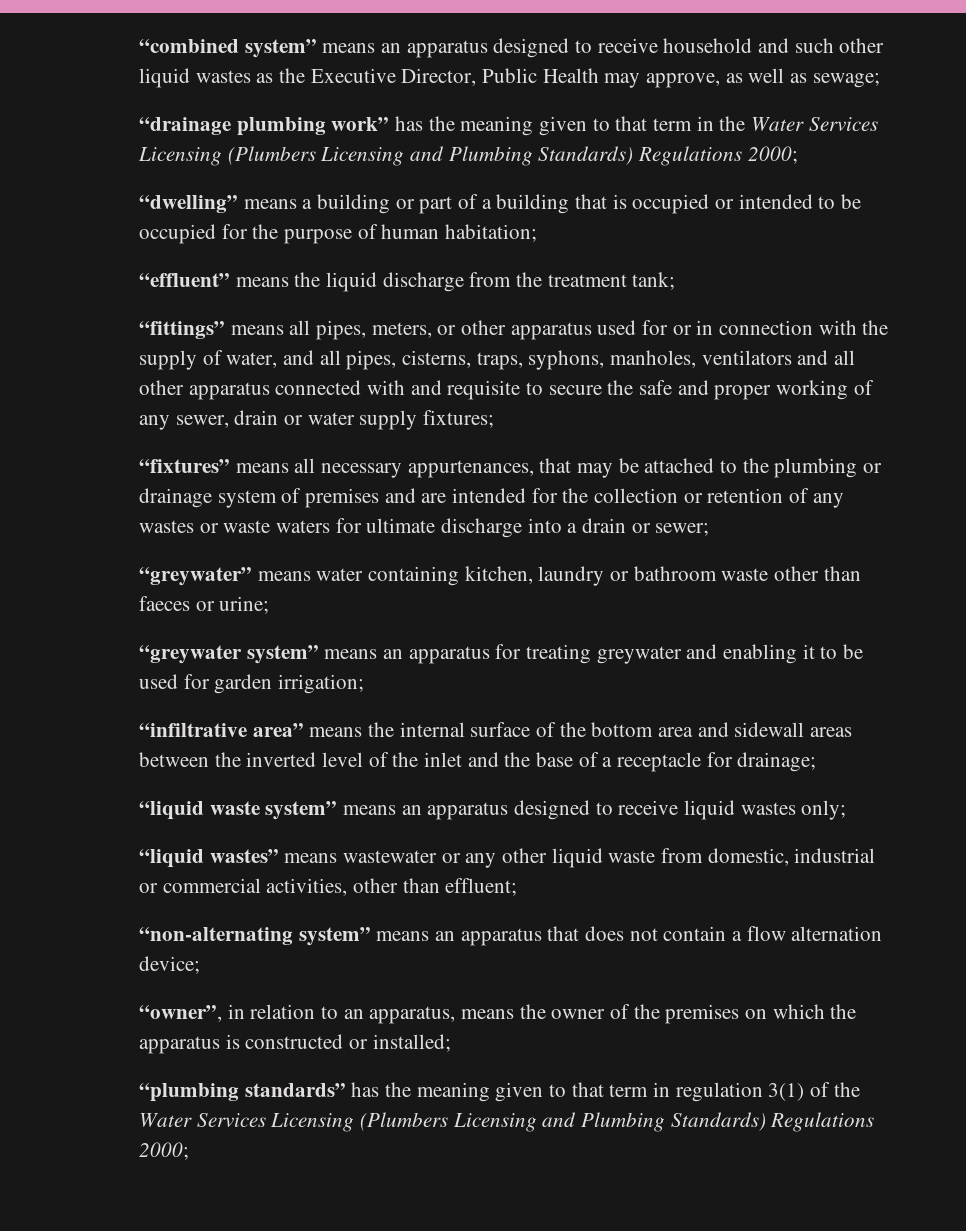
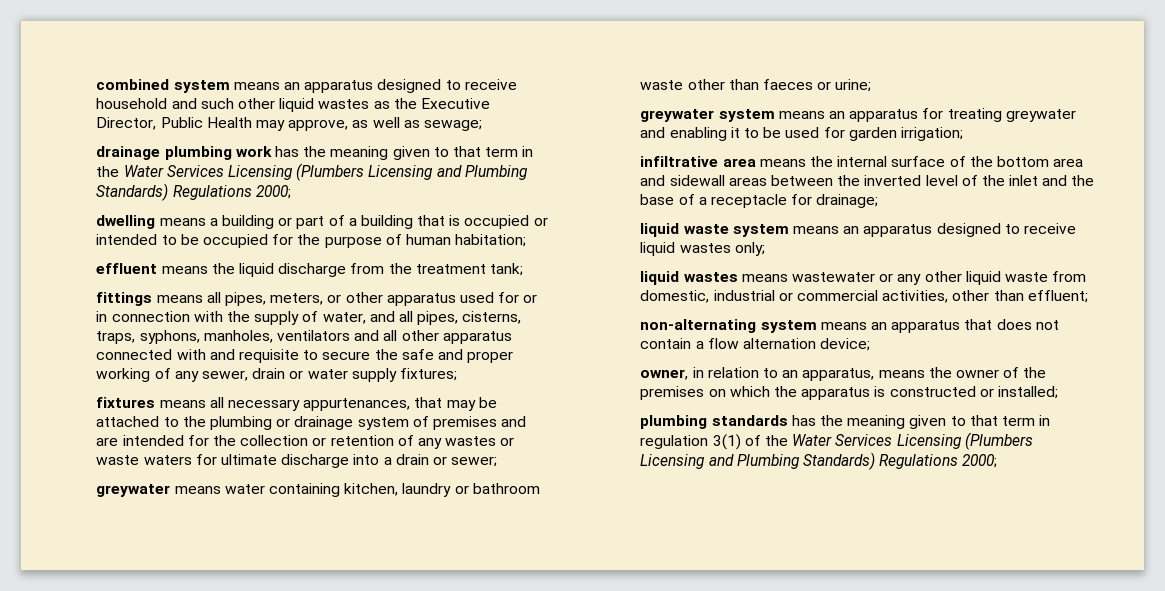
[138,39,317,58] “combined system” -> [96,79,230,93] combined system
[138,117,390,136] “drainage plumbing work” -> [96,146,272,160] drainage plumbing work
[138,195,238,213] “dwelling” -> [96,215,156,229] dwelling
[138,273,230,287] “effluent” -> [96,263,158,274] effluent
[138,321,225,339] “fittings” -> [96,292,153,306] fittings
[138,459,230,473] “fixtures” -> [96,397,156,408] fixtures
[138,567,252,586] “greywater” -> [96,484,171,497] greywater
[138,645,319,664] “greywater system” -> [640,109,775,122] greywater system
[138,723,304,737] “infiltrative area” -> [640,156,756,167] infiltrative area
[138,801,338,820] “liquid waste system” -> [640,223,789,237] liquid waste system
[138,849,279,868] “liquid wastes” -> [640,271,738,285] liquid wastes
[138,927,371,946] “non-alternating system” -> [640,319,817,333] non-alternating system
[138,1005,222,1022] “owner”, -> [640,369,689,380] owner,
[138,1083,346,1102] “plumbing standards” -> [640,415,788,429] plumbing standards

